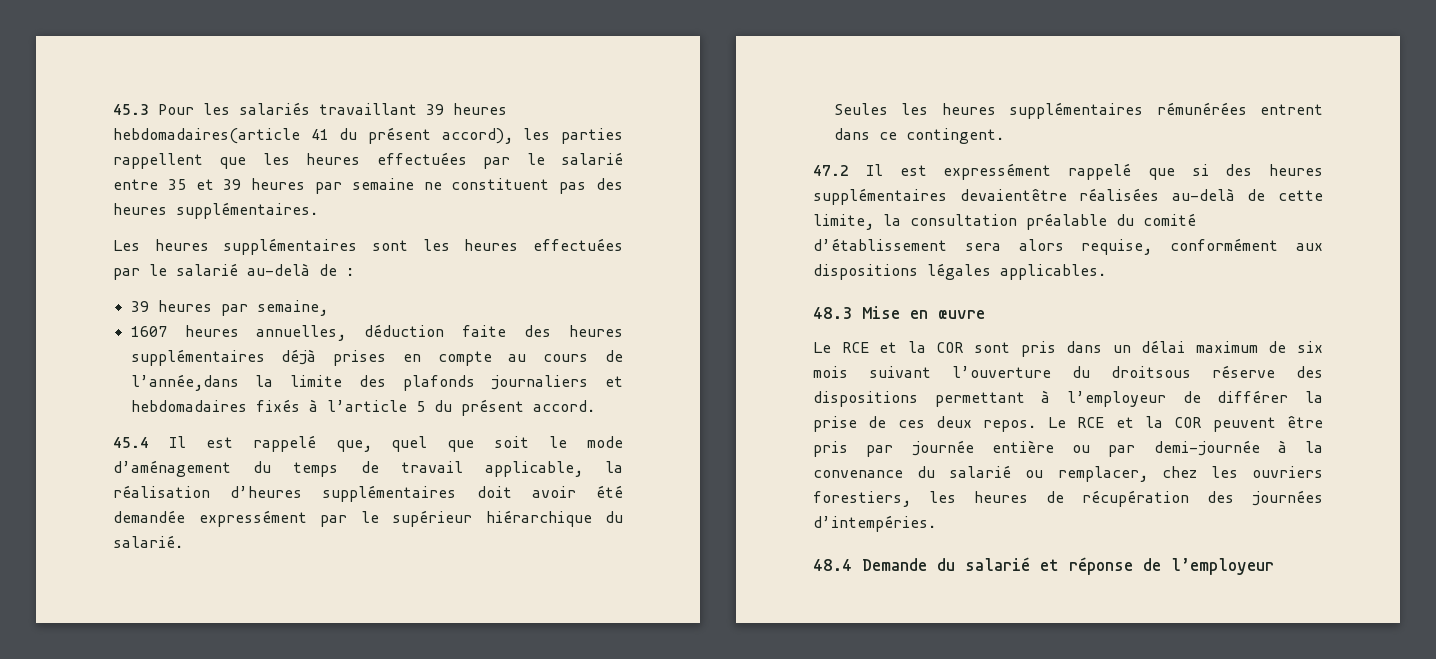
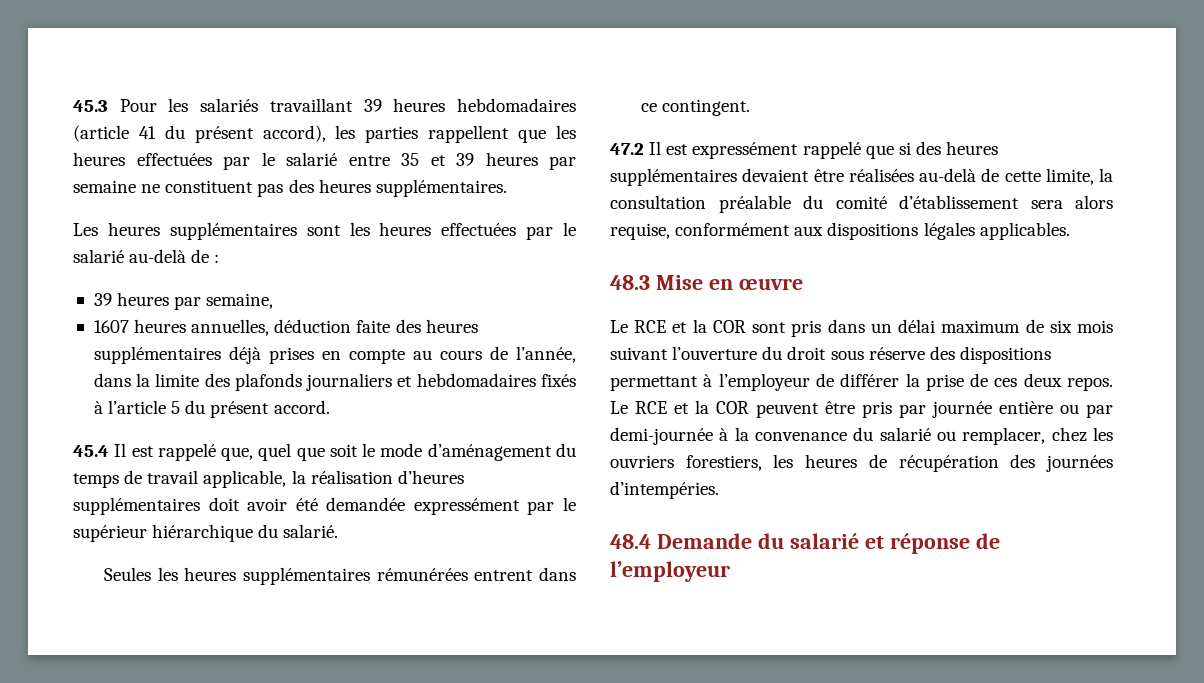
[113,128,300,144] hebdomadaires(article -> [457,98,576,112] [73,125,129,142] hebdomadaires (article
[130,374,239,391] l’année,dans -> [516,346,576,363] [93,373,131,387] l’année, dans
[959,189,1067,201] devaientêtre -> [742,168,844,182] devaient être
[1111,366,1191,378] droitsous -> [787,346,864,360] droit sous

